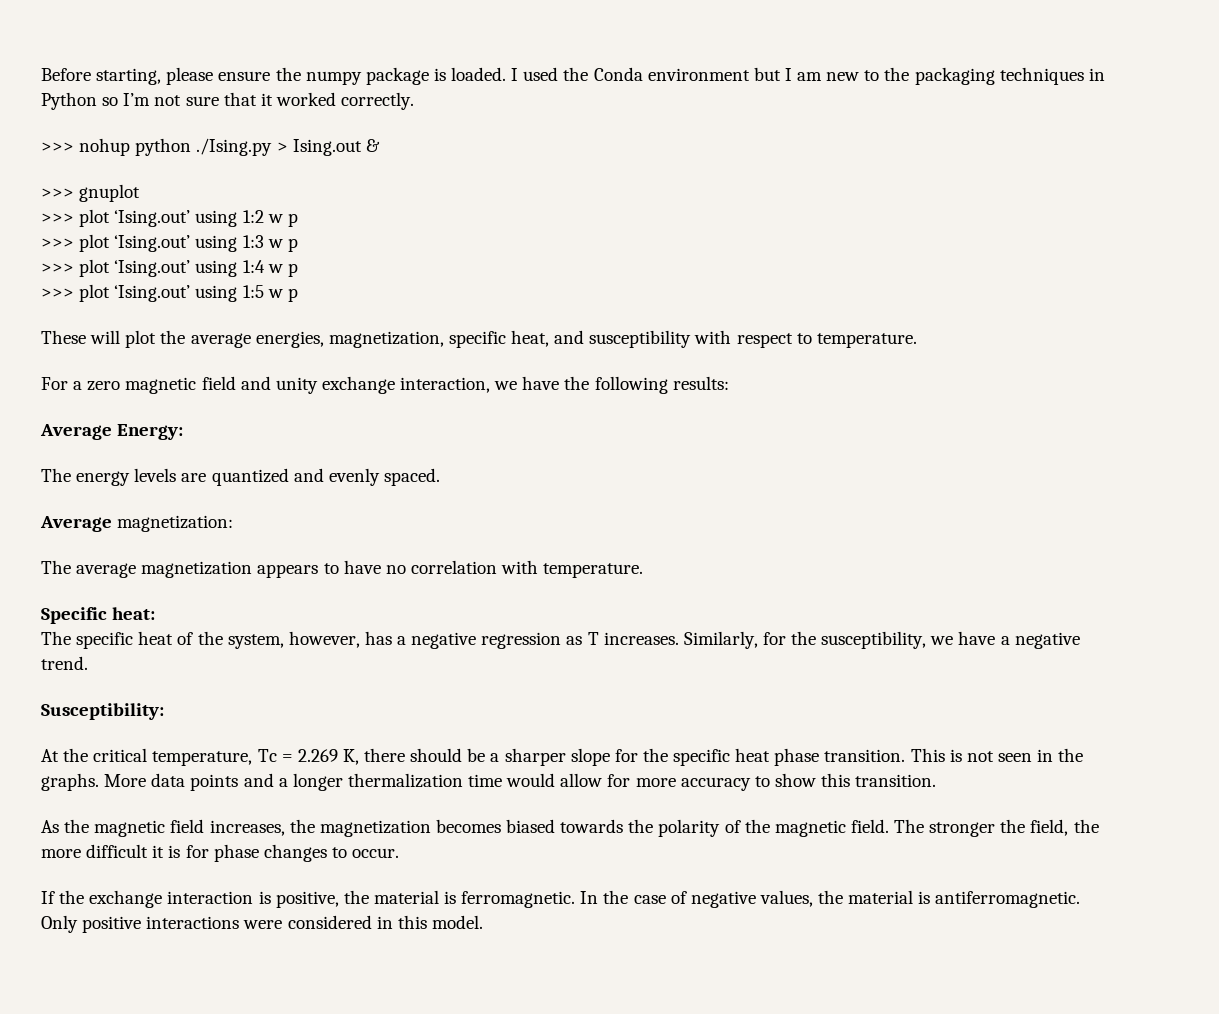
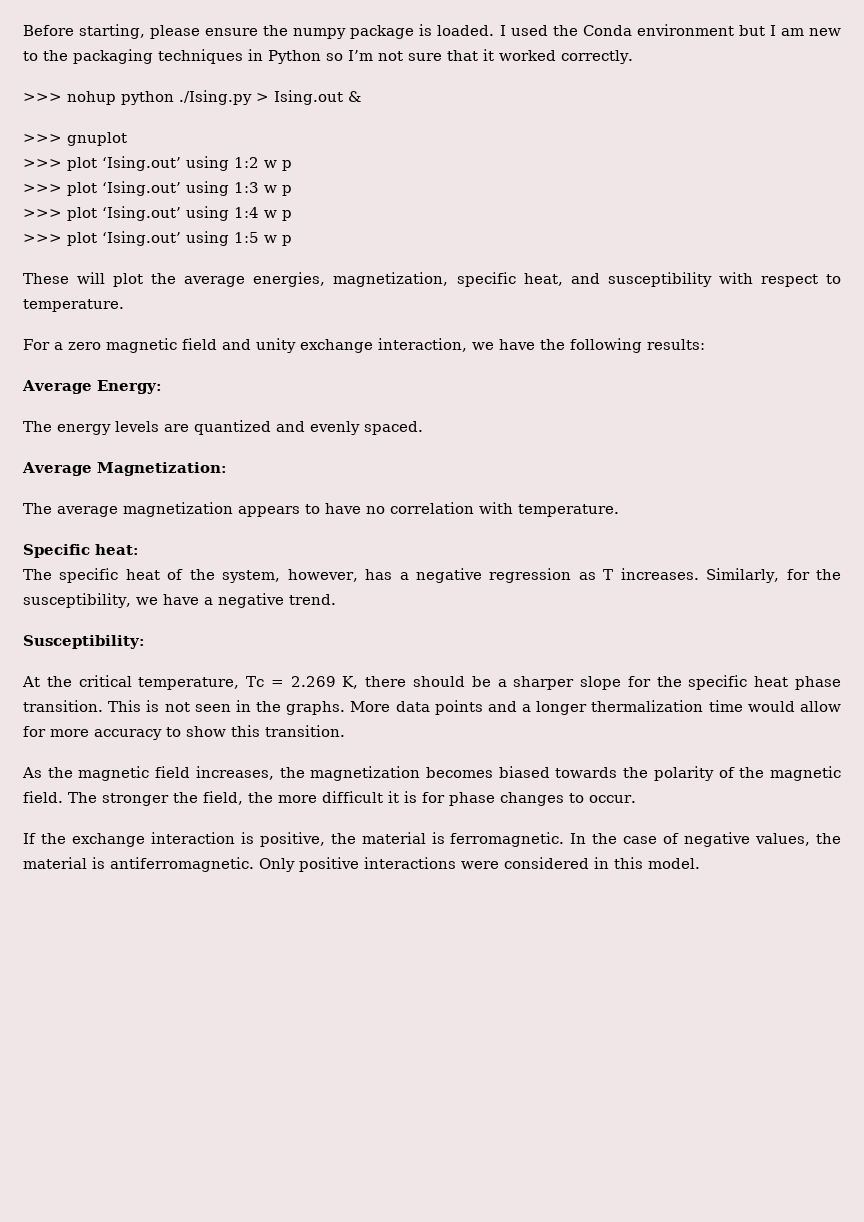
[117,515,234,532] magnetization: -> [97,462,227,476] Magnetization:

